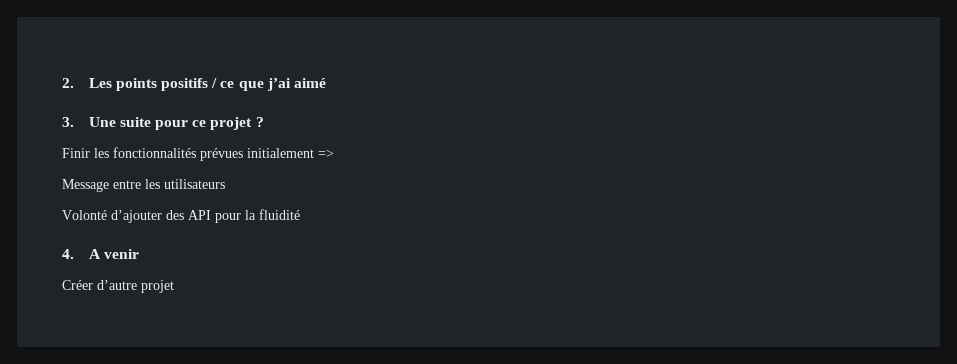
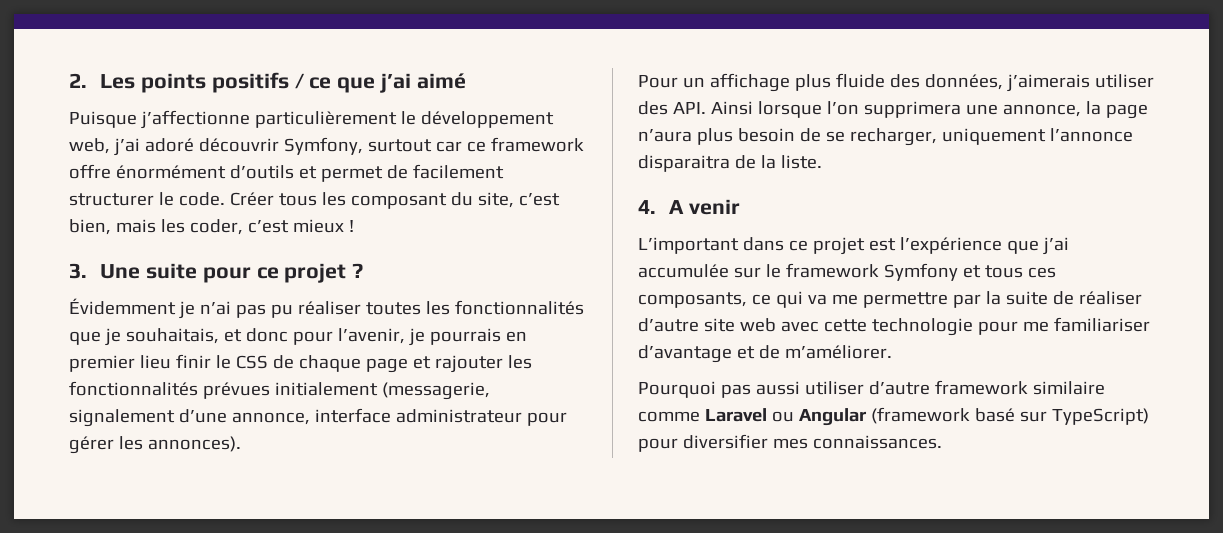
(326, 83) none -> [69,110,554,129] [69,137,584,156] [69,164,504,182] [69,192,560,209] [69,219,354,235] // Puisque j’affectionne particulièrement le développement web, j’ai adoré découvrir Symfony, surtout car ce framework offre énormément d’outils et permet de facilement structurer le code. Créer tous les composant du site, c’est bien, mais les coder, c’est mieux !
[62,147,334,161] [62,179,225,192] [62,209,300,223] [62,249,139,259] [62,280,174,293] Finir les fonctionnalités prévues initialement => // Message entre les utilisateurs // Volonté d’ajouter des API pour la fluidité // 4. A venir // Créer d’autre projet -> [69,298,584,319] [69,328,527,346] [69,354,532,373] [69,381,490,400] [69,408,567,427] [69,436,241,454] [638,73,1154,92] [638,101,1148,119] [638,128,1133,146] [638,155,822,172] [638,199,740,215] [638,237,1069,255] [638,263,1056,281] [638,291,1142,308] [638,317,1150,336] [638,345,892,363] [638,380,1105,398] [638,407,1149,426] [638,434,942,452] Évidemment je n’ai pas pu réaliser toutes les fonctionnalités que je souhaitais, et donc pour l’avenir, je pourrais en premier lieu finir le CSS de chaque page et rajouter les fonctionnalités prévues initialement (messagerie, signalement d’une annonce, interface administrateur pour gérer les annonces). // Pour un affichage plus fluide des données, j’aimerais utiliser des API. Ainsi lorsque l’on supprimera une annonce, la page n’aura plus besoin de se recharger, uniquement l’annonce disparaitra de la liste. // 4. A venir // L’important dans ce projet est l’expérience que j’ai accumulée sur le framework Symfony et tous ces composants, ce qui va me permettre par la suite de réaliser d’autre site web avec cette technologie pour me familiariser d’avantage et de m’améliorer. // Pourquoi pas aussi utiliser d’autre framework similaire comme Laravel ou Angular (framework basé sur TypeScript) pour diversifier mes connaissances.

